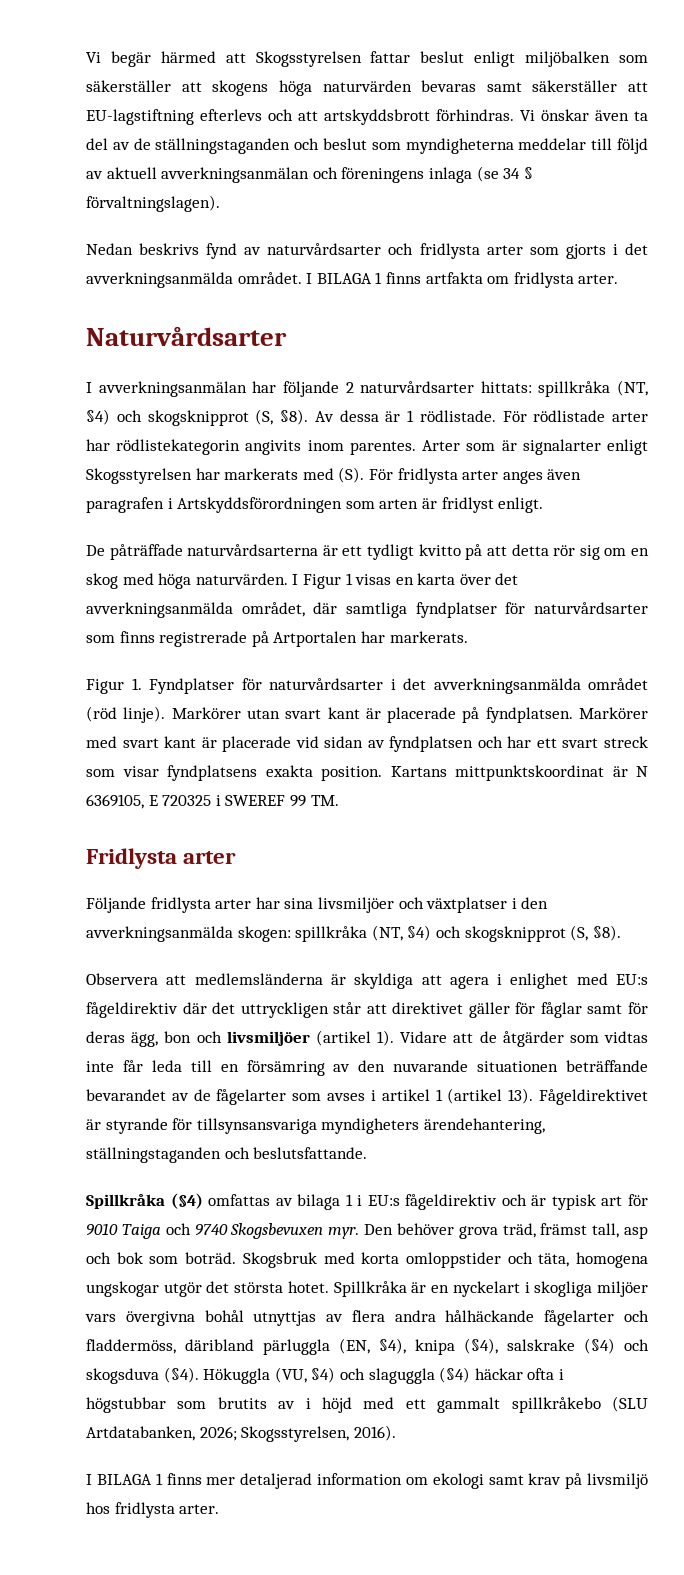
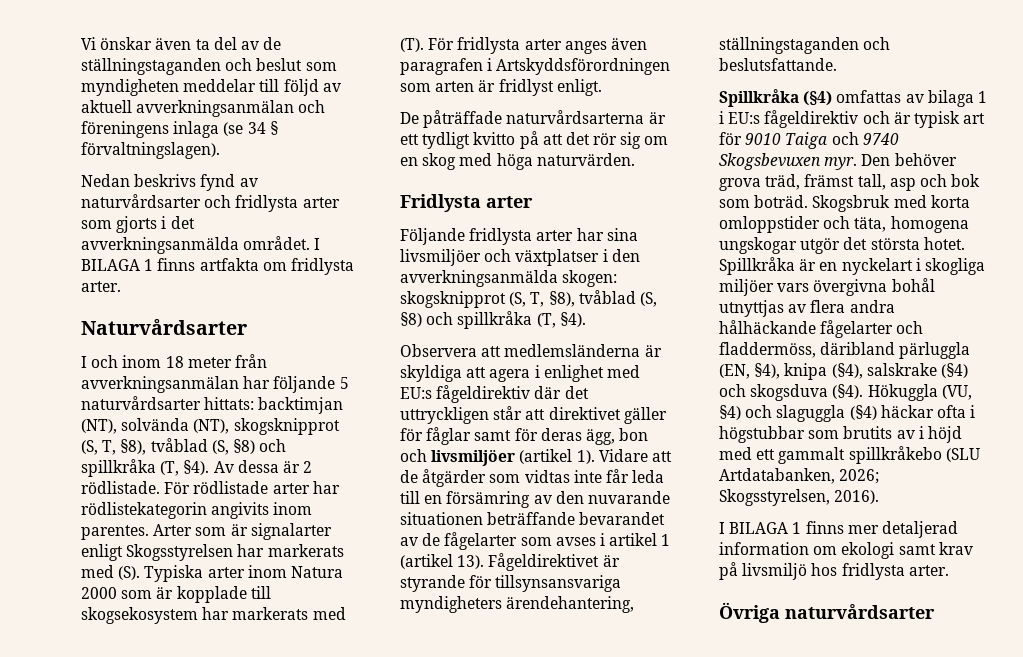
[86,51,648,67] [86,80,648,96] [86,109,535,125] Vi begär härmed att Skogsstyrelsen fattar beslut enligt miljöbalken som säkerställer att skogens höga naturvärden bevaras samt säkerställer att EU-lagstiftning efterlevs och att artskyddsbrott förhindras. Vi -> [81,37,96,50] Vi
[405,138,514,154] myndigheterna -> [81,79,179,96] myndigheten
(92, 387) none -> [91,354,267,368] och inom 18 meter från
[345,382,354,393] 2 -> [339,377,349,389] 5
[538,380,648,397] [86,409,308,426] spillkråka (NT, §4) och skogsknipprot (S, §8). -> [258,397,344,414] [81,418,340,435] [81,438,287,455] [81,459,210,477] backtimjan (NT), solvända (NT), skogsknipprot (S, T, §8), tvåblad (S, §8) och spillkråka (T, §4).
[407,410,414,422] 1 -> [303,461,313,473] 2
(365, 475) none -> [144,565,343,582] [81,586,271,603] [81,607,346,624] [400,38,424,52] Typiska arter inom Natura 2000 som är kopplade till skogsekosystem har markerats med (T).
[511,544,549,556] detta -> [565,132,590,145] det
[292,573,519,589] [86,602,649,618] [86,631,468,647] [86,678,648,694] [86,706,649,723] [86,736,649,752] [86,765,648,781] [86,794,339,809] I Figur 1 visas en karta över det avverkningsanmälda området, där samtliga fyndplatser för naturvårdsarter som finns registrerade på Artportalen har markerats. // Figur 1. Fyndplatser för naturvårdsarter i det avverkningsanmälda området (röd linje). Markörer utan svart kant är placerade på fyndplatsen. Markörer med svart kant är placerade vid sidan av fyndplatsen och har ett svart streck som visar fyndplatsens exakta position. Kartans mittpunktskoordinat är N 6369105, E 720325 i SWEREF 99 TM. -> (635, 159) none
[295,925,621,942] spillkråka (NT, §4) och skogsknipprot (S, §8). -> [400,290,657,308] [400,311,586,329] skogsknipprot (S, T, §8), tvåblad (S, §8) och spillkråka (T, §4).
(220, 1509) none -> [719,602,935,623] // Övriga naturvårdsarter

